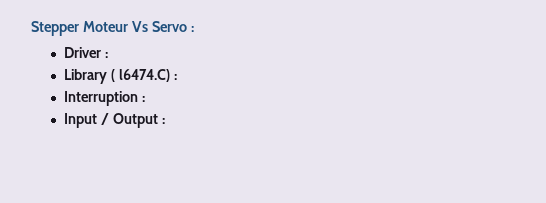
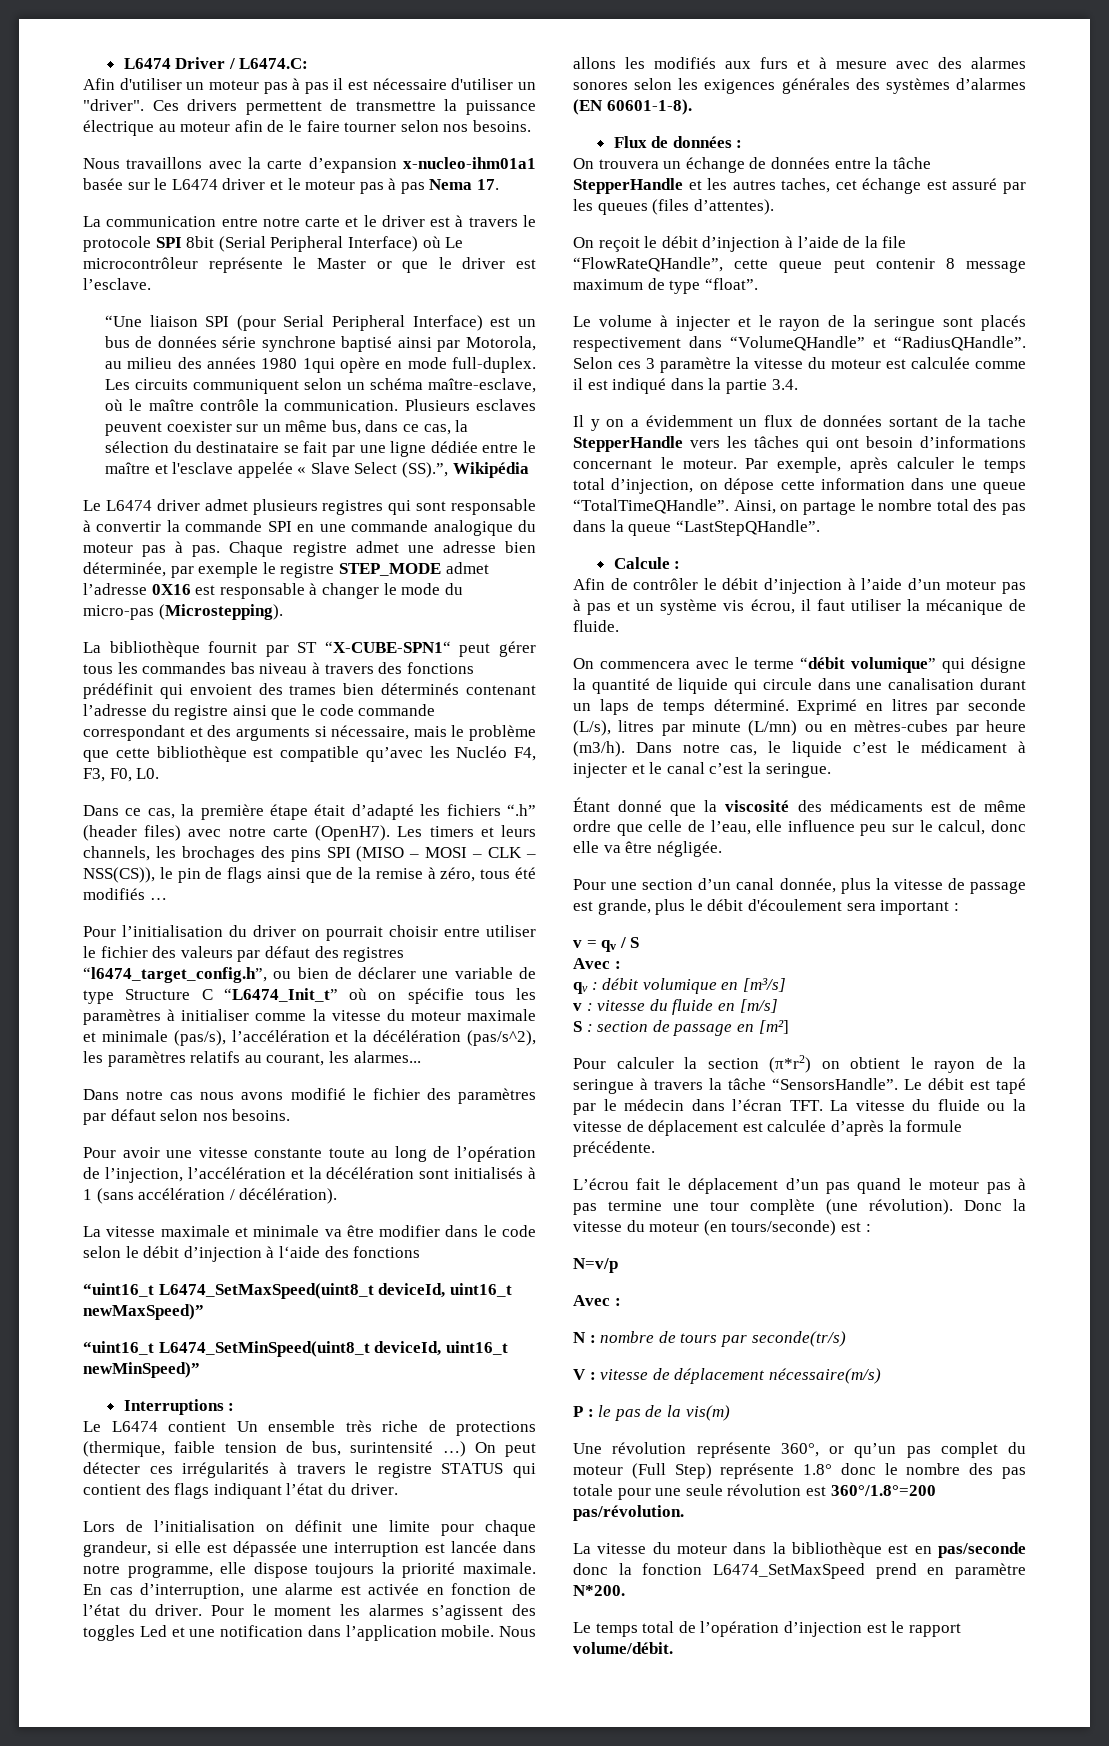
[31,21,194,36] [64,47,108,58] [64,69,177,84] [64,91,145,106] [64,113,165,128] Stepper Moteur Vs Servo : // Driver : // Library ( l6474.C) : // Interruption : // Input / Output : -> [123,57,309,69] [83,78,536,94] [83,99,536,115] [83,120,531,136] [83,157,536,173] [83,178,500,194] [83,215,536,227] [83,236,464,252] [83,257,536,273] [83,278,151,290] [104,315,536,331] [104,336,536,352] [104,357,536,373] [104,378,536,394] [104,399,536,411] [104,420,469,436] [104,441,536,457] [104,462,529,478] [83,499,536,515] [83,520,536,536] [83,541,536,557] [83,562,489,578] [83,583,463,599] [83,604,283,620] [83,641,536,657] [83,662,474,674] [83,683,536,699] [83,704,436,720] [83,725,536,741] [83,746,536,762] [83,768,160,782] [83,804,536,820] [83,825,536,841] [83,846,537,862] [83,867,536,883] [83,888,167,900] [83,925,536,941] [83,946,405,962] [83,967,536,983] [83,988,536,1004] [83,1009,536,1025] [83,1030,536,1046] [83,1051,421,1067] [83,1088,536,1104] [83,1109,291,1125] [83,1146,536,1162] [83,1167,536,1183] [83,1188,338,1204] [83,1225,536,1237] [83,1246,421,1262] [83,1283,512,1299] [83,1304,204,1320] [83,1341,508,1357] [83,1362,200,1378] [123,1399,235,1415] [83,1420,536,1436] [83,1441,536,1457] [83,1462,536,1478] [83,1483,398,1499] [83,1520,536,1536] [83,1541,536,1557] [83,1562,536,1578] [83,1583,536,1599] [83,1604,536,1620] [83,1625,536,1641] [573,57,1026,69] [573,78,1026,94] [573,99,692,115] [613,136,743,148] [573,157,931,173] [573,178,1026,194] [573,199,774,215] [573,236,907,252] [573,257,1026,273] [573,278,758,294] [573,315,1026,331] [573,336,1026,352] [573,357,1026,373] [573,378,798,394] [573,415,1026,431] [573,436,1026,452] [573,457,1026,473] [573,478,1026,494] [573,499,1026,515] [573,520,820,536] [613,557,681,569] [573,578,1026,594] [573,599,1026,615] [573,620,619,632] [573,657,1026,673] [573,678,1026,694] [573,699,1026,715] [573,720,1026,736] [573,741,1026,757] [573,762,831,778] [573,797,1026,816] [573,820,1026,836] [573,841,722,857] [573,878,1026,894] [573,899,959,915] [573,937,640,952] [573,958,621,969] [573,978,786,994] [573,999,778,1015] [573,1020,789,1036] [573,1055,1026,1073] [573,1078,1026,1094] [573,1099,1026,1115] [573,1120,963,1136] [573,1141,655,1157] [573,1178,1026,1194] [573,1199,1026,1215] [573,1220,871,1236] [573,1258,618,1273] [573,1295,621,1306] [573,1331,846,1347] [573,1368,881,1384] [573,1405,730,1421] [573,1442,1026,1458] [573,1463,1026,1479] [573,1484,936,1500] [573,1505,684,1521] [573,1542,1026,1558] [573,1563,1026,1579] [573,1585,625,1596] [573,1621,961,1637] [573,1642,673,1654] L6474 Driver / L6474.C: // Afin d'utiliser un moteur pas à pas il est nécessaire d'utiliser un "driver". Ces drivers permettent de transmettre la puissance électrique au moteur afin de le faire tourner selon nos besoins. // Nous travaillons avec la carte d’expansion x-nucleo-ihm01a1 basée sur le L6474 driver et le moteur pas à pas Nema 17. // La communication entre notre carte et le driver est à travers le protocole SPI 8bit (Serial Peripheral Interface) où Le microcontrôleur représente le Master or que le driver est l’esclave. // “Une liaison SPI (pour Serial Peripheral Interface) est un bus de données série synchrone baptisé ainsi par Motorola, au milieu des années 1980 1qui opère en mode full-duplex. Les circuits communiquent selon un schéma maître-esclave, où le maître contrôle la communication. Plusieurs esclaves peuvent coexister sur un même bus, dans ce cas, la sélection du destinataire se fait par une ligne dédiée entre le maître et l'esclave appelée « Slave Select (SS).”, Wikipédia // Le L6474 driver admet plusieurs registres qui sont responsable à convertir la commande SPI en une commande analogique du moteur pas à pas. Chaque registre admet une adresse bien déterminée, par exemple le registre STEP_MODE admet l’adresse 0X16 est responsable à changer le mode du micro-pas (Microstepping). // La bibliothèque fournit par ST “X-CUBE-SPN1“ peut gérer tous les commandes bas niveau à travers des fonctions prédéfinit qui envoient des trames bien déterminés contenant l’adresse du registre ainsi que le code commande correspondant et des arguments si nécessaire, mais le problème que cette bibliothèque est compatible qu’avec les Nucléo F4, F3, F0, L0. // Dans ce cas, la première étape était d’adapté les fichiers “.h” (header files) avec notre carte (OpenH7). Les timers et leurs channels, les brochages des pins SPI (MISO – MOSI – CLK – NSS(CS)), le pin de flags ainsi que de la remise à zéro, tous été modifiés … // Pour l’initialisation du driver on pourrait choisir entre utiliser le fichier des valeurs par défaut des registres “l6474_target_config.h”, ou bien de déclarer une variable de type Structure C “L6474_Init_t” où on spécifie tous les paramètres à initialiser comme la vitesse du moteur maximale et minimale (pas/s), l’accélération et la décélération (pas/s^2), les paramètres relatifs au courant, les alarmes... // Dans notre cas nous avons modifié le fichier des paramètres par défaut selon nos besoins. // Pour avoir une vitesse constante toute au long de l’opération de l’injection, l’accélération et la décélération sont initialisés à 1 (sans accélération / décélération). // La vitesse maximale et minimale va être modifier dans le code selon le débit d’injection à l‘aide des fonctions // “uint16_t L6474_SetMaxSpeed(uint8_t deviceId, uint16_t newMaxSpeed)” // “uint16_t L6474_SetMinSpeed(uint8_t deviceId, uint16_t newMinSpeed)” // Interruptions : // Le L6474 contient Un ensemble très riche de protections (thermique, faible tension de bus, surintensité …) On peut détecter ces irrégularités à travers le registre STATUS qui contient des flags indiquant l’état du driver. // Lors de l’initialisation on définit une limite pour chaque grandeur, si elle est dépassée une interruption est lancée dans notre programme, elle dispose toujours la priorité maximale. En cas d’interruption, une alarme est activée en fonction de l’état du driver. Pour le moment les alarmes s’agissent des toggles Led et une notification dans l’application mobile. Nous allons les modifiés aux furs et à mesure avec des alarmes sonores selon les exigences générales des systèmes d’alarmes (EN 60601-1-8). // Flux de données : // On trouvera un échange de données entre la tâche StepperHandle et les autres taches, cet échange est assuré par les queues (files d’attentes). // On reçoit le débit d’injection à l’aide de la file “FlowRateQHandle”, cette queue peut contenir 8 message maximum de type “float”. // Le volume à injecter et le rayon de la seringue sont placés respectivement dans “VolumeQHandle” et “RadiusQHandle”. Selon ces 3 paramètre la vitesse du moteur est calculée comme il est indiqué dans la partie 3.4. // Il y on a évidemment un flux de données sortant de la tache StepperHandle vers les tâches qui ont besoin d’informations concernant le moteur. Par exemple, après calculer le temps total d’injection, on dépose cette information dans une queue “TotalTimeQHandle”. Ainsi, on partage le nombre total des pas dans la queue “LastStepQHandle”. // Calcule : // Afin de contrôler le débit d’injection à l’aide d’un moteur pas à pas et un système vis écrou, il faut utiliser la mécanique de fluide. // On commencera avec le terme “débit volumique” qui désigne la quantité de liquide qui circule dans une canalisation durant un laps de temps déterminé. Exprimé en litres par seconde (L/s), litres par minute (L/mn) ou en mètres-cubes par heure (m3/h). Dans notre cas, le liquide c’est le médicament à injecter et le canal c’est la seringue. // Étant donné que la viscosité des médicaments est de même ordre que celle de l’eau, elle influence peu sur le calcul, donc elle va être négligée. // Pour une section d’un canal donnée, plus la vitesse de passage est grande, plus le débit d'écoulement sera important : // v = qv / S // Avec : // qv : débit volumique en [m³/s] // v : vitesse du fluide en [m/s] // S : section de passage en [m²] // Pour calculer la section (π*r2) on obtient le rayon de la seringue à travers la tâche “SensorsHandle”. Le débit est tapé par le médecin dans l’écran TFT. La vitesse du fluide ou la vitesse de déplacement est calculée d’après la formule précédente. // L’écrou fait le déplacement d’un pas quand le moteur pas à pas termine une tour complète (une révolution). Donc la vitesse du moteur (en tours/seconde) est : // N=v/p // Avec : // N : nombre de tours par seconde(tr/s) // V : vitesse de déplacement nécessaire(m/s) // P : le pas de la vis(m) // Une révolution représente 360°, or qu’un pas complet du moteur (Full Step) représente 1.8° donc le nombre des pas totale pour une seule révolution est 360°/1.8°=200 pas/révolution. // La vitesse du moteur dans la bibliothèque est en pas/seconde donc la fonction L6474_SetMaxSpeed prend en paramètre N*200. // Le temps total de l’opération d’injection est le rapport volume/débit.

